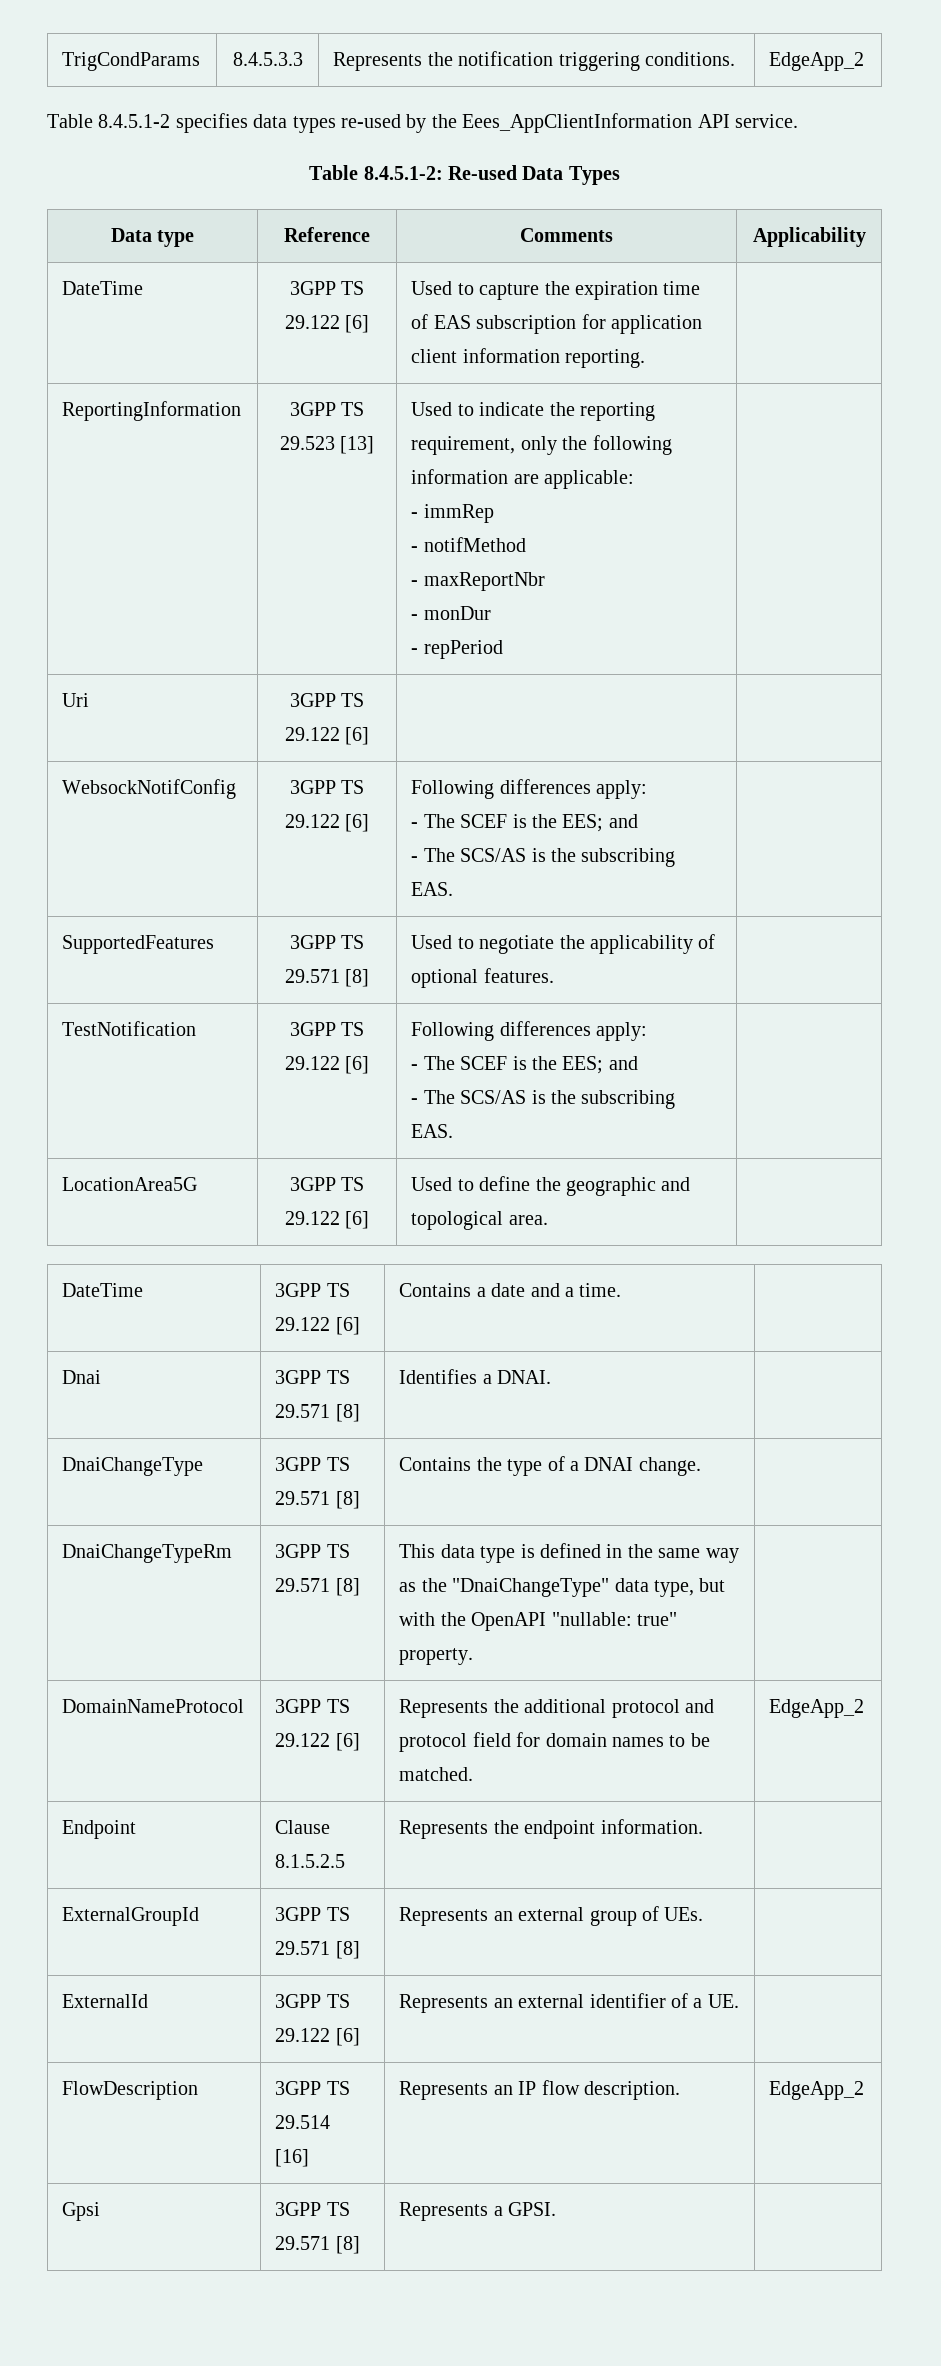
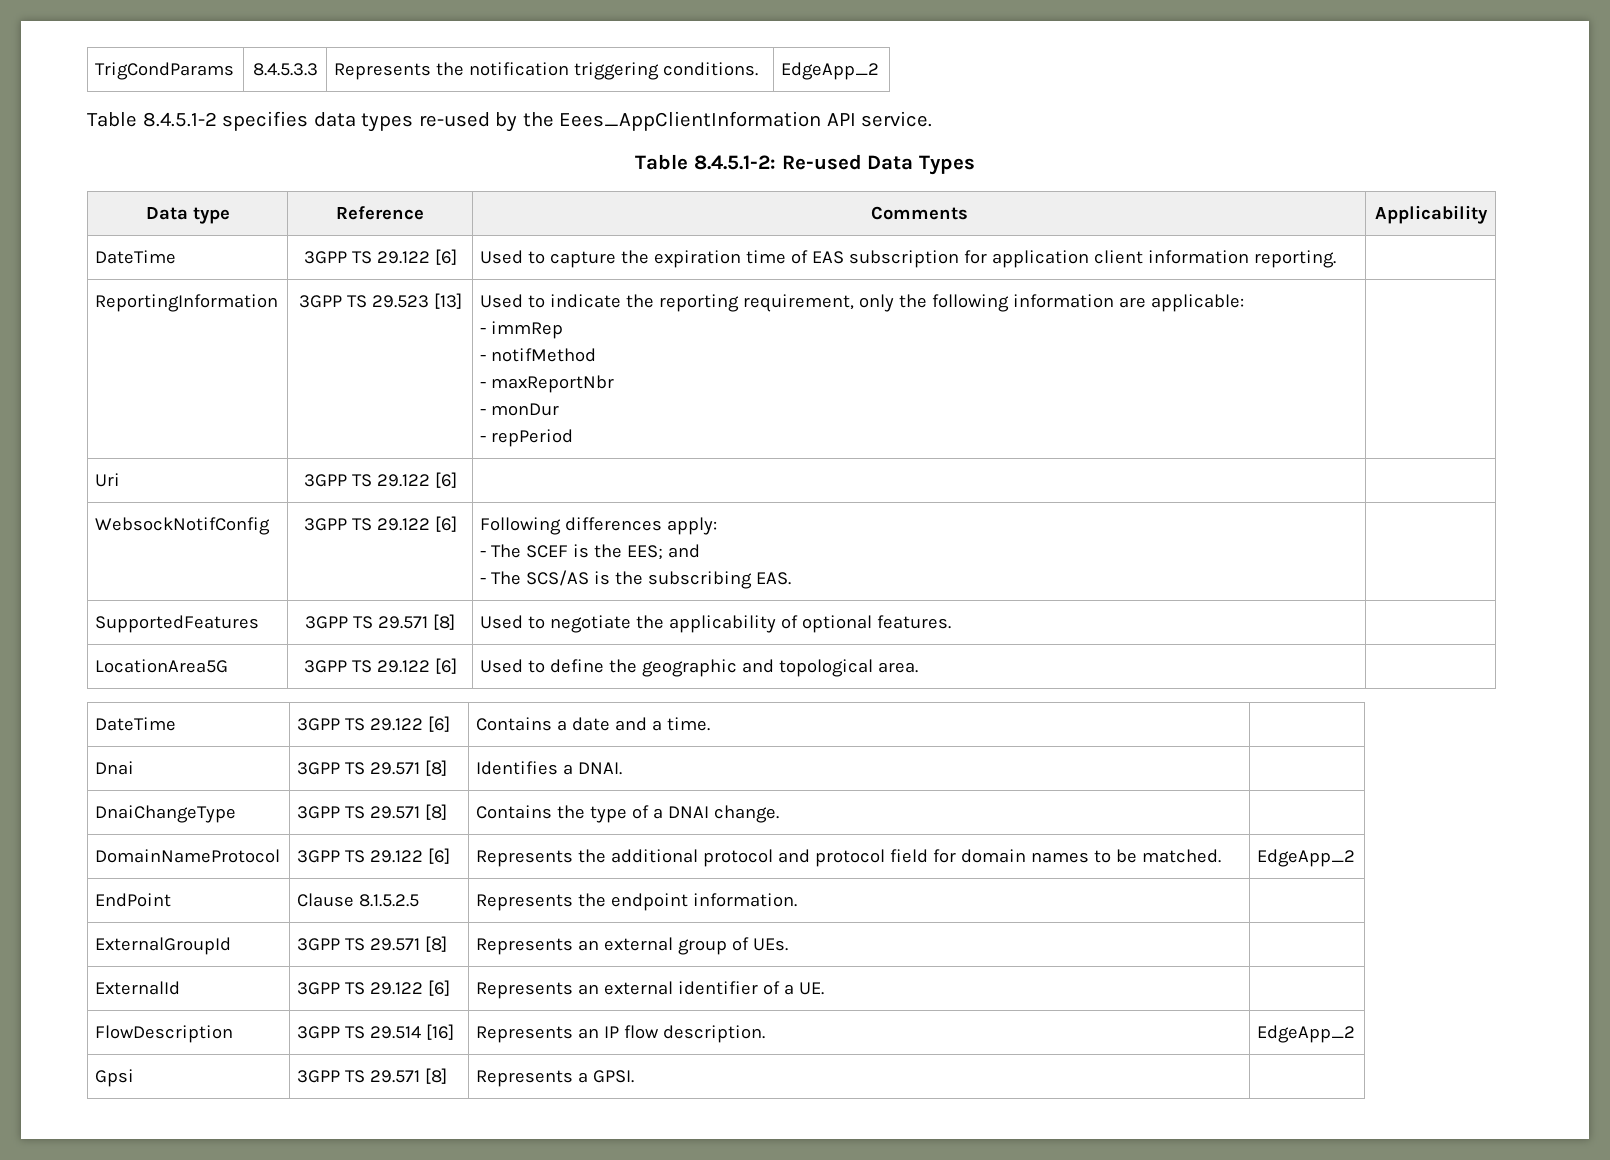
[62,1021,197,1036] [289,1022,365,1036] [284,1056,370,1074] [411,1021,648,1041] [411,1056,638,1074] [411,1090,676,1109] [411,1124,454,1138] // TestNotification | 3GPP TS 29.122 [6] | Following differences apply: // - The SCEF is the EES; and // - The SCS/AS is the subscribing EAS. | -> (952, 622) none
[62,1544,233,1563] [275,1544,350,1558] [275,1578,360,1596] [399,1543,739,1563] [399,1578,726,1597] [399,1612,678,1631] [399,1648,474,1665] // DnaiChangeTypeRm | 3GPP TS 29.571 [8] | This data type is defined in the same way as the "DnaiChangeType" data type, but with the OpenAPI "nullable: true" property. | -> (780, 814) none
[62,1820,137,1839] Endpoint -> [95,893,172,907] EndPoint

